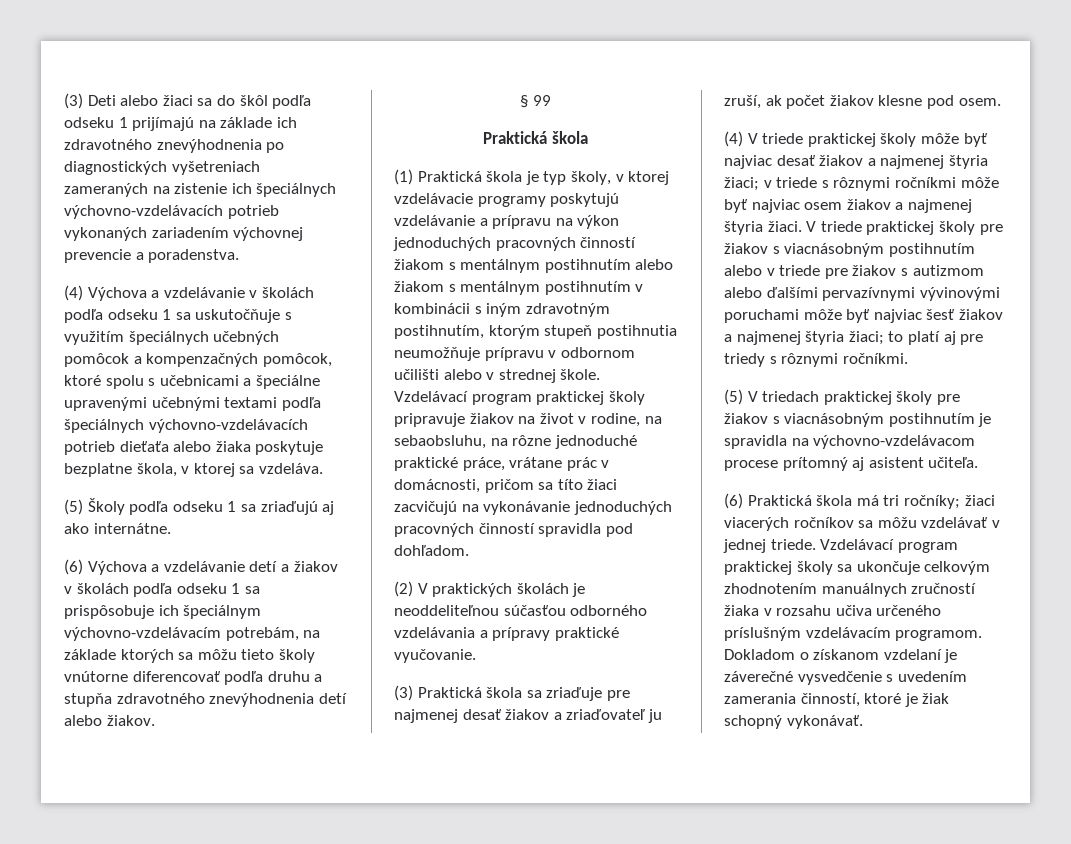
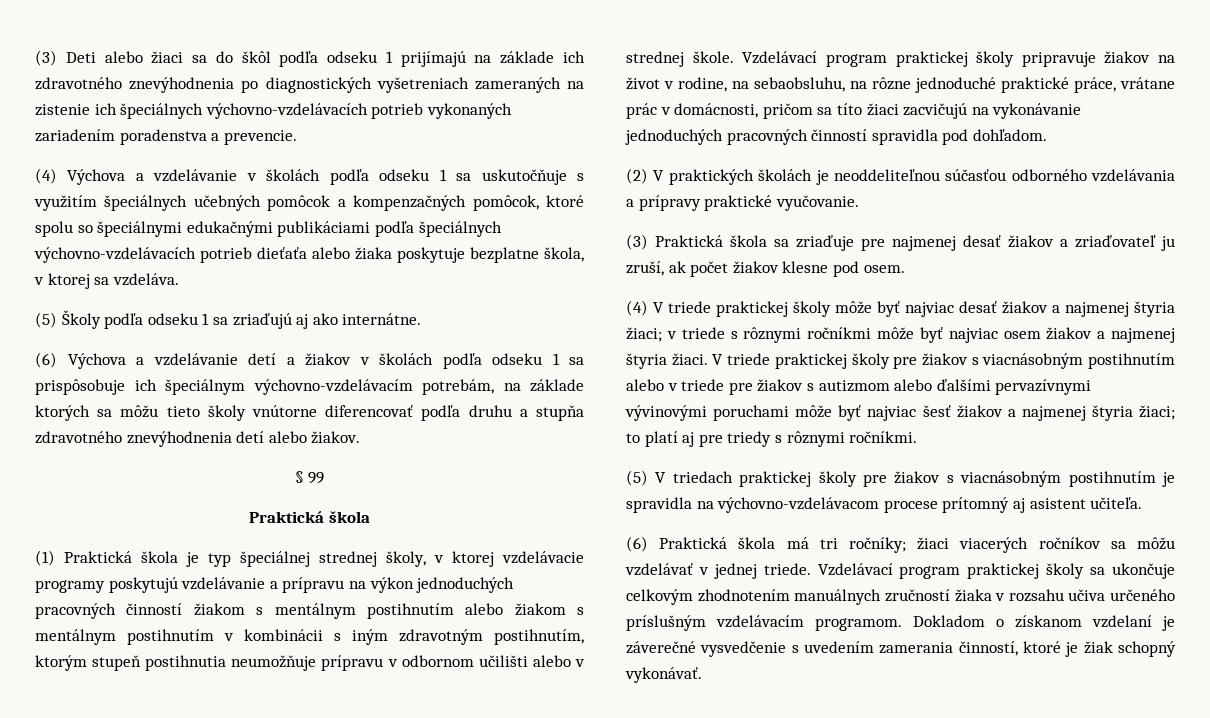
[233,227,304,241] [64,249,240,263] výchovnej prevencie a poradenstva. -> [119,129,297,145] poradenstva a prevencie.
[148,375,320,389] [64,397,278,411] s učebnicami a špeciálne upravenými učebnými textami -> [77,221,371,237] so špeciálnymi edukačnými publikáciami
(567, 178) none -> [240,551,377,567] špeciálnej strednej

